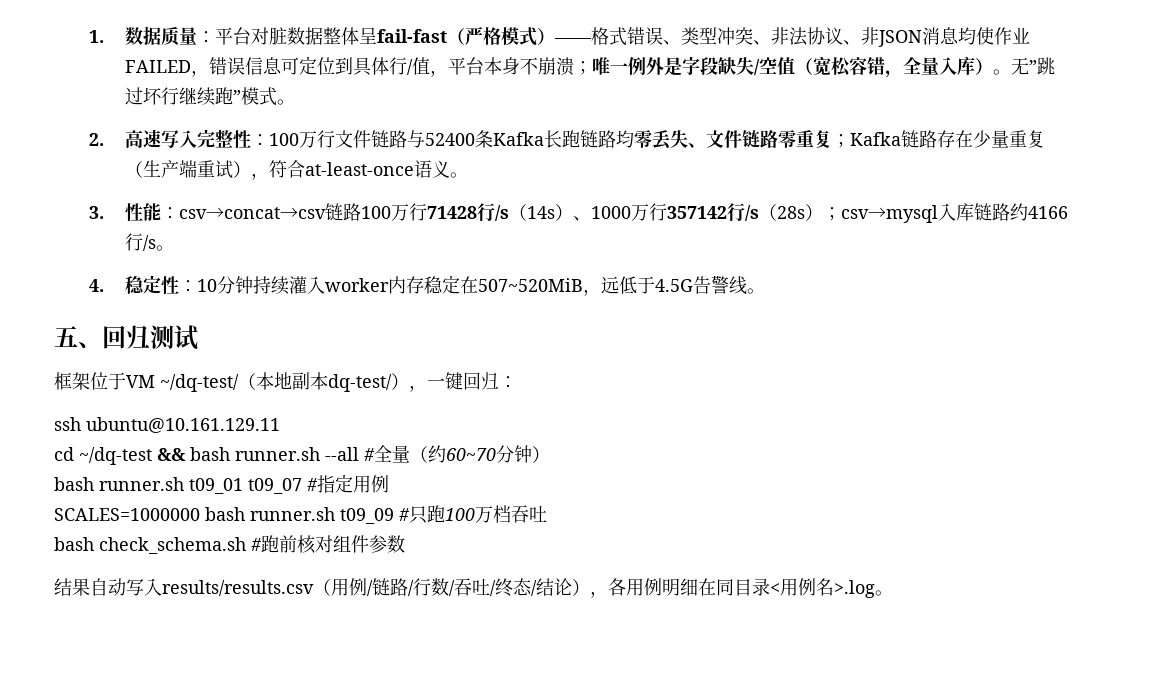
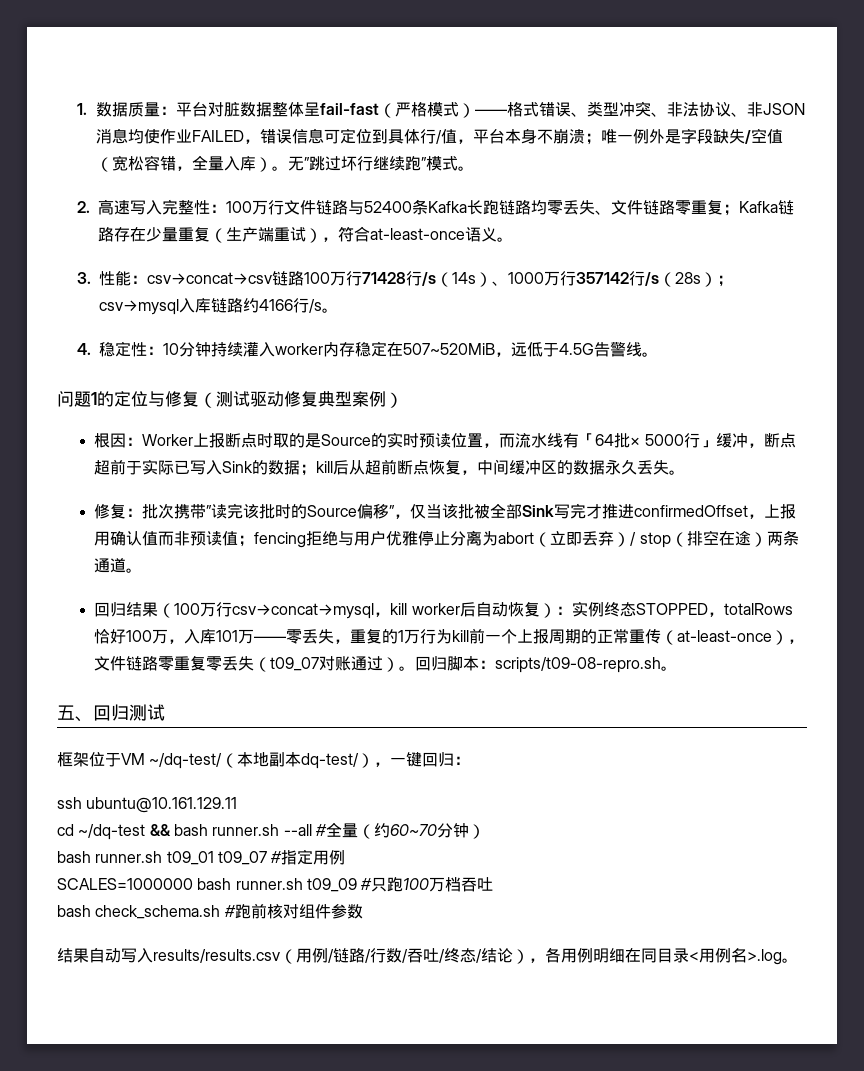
(765, 291) none -> [57,391,403,408] [94,432,796,448] [94,459,686,476] [94,503,797,519] [94,530,799,548] [94,558,143,573] [94,601,793,619] [94,628,805,645] [94,656,678,673] // 问题1的定位与修复（测试驱动修复典型案例） // 根因：Worker上报断点时取的是Source的实时预读位置，而流水线有「64批× 5000行」缓冲，断点超前于实际已写入Sink的数据；kill后从超前断点恢复，中间缓冲区的数据永久丢失。 // 修复：批次携带”读完该批时的Source偏移”，仅当该批被全部Sink写完才推进confirmedOffset，上报用确认值而非预读值；fencing拒绝与用户优雅停止分离为abort（立即丢弃）/ stop（排空在途）两条通道。 // 回归结果（100万行csv→concat→mysql，kill worker后自动恢复）：实例终态STOPPED，totalRows恰好100万，入库101万——零丢失，重复的1万行为kill前一个上报周期的正常重传（at-least-once），文件链路零重复零丢失（t09_07对账通过）。回归脚本：scripts/t09-08-repro.sh。

